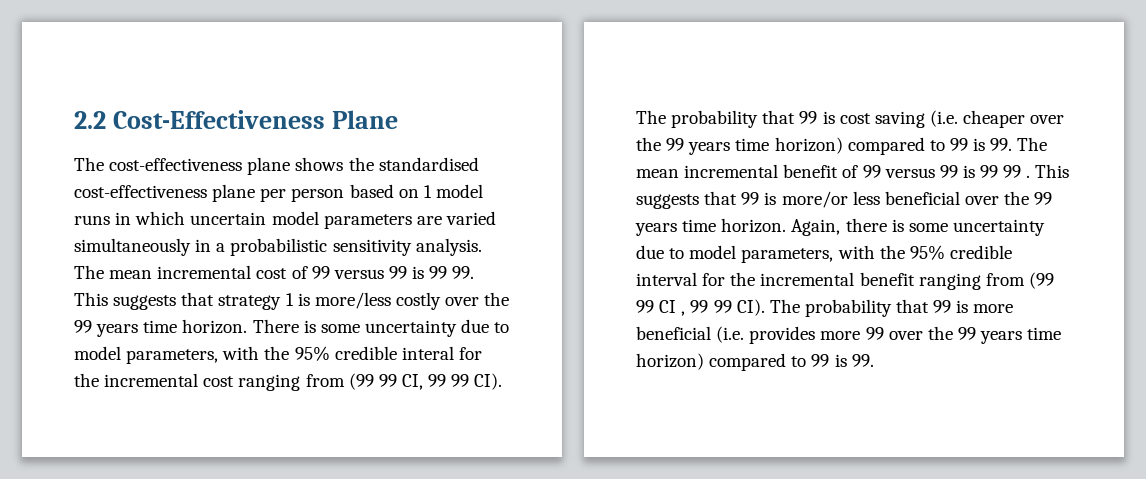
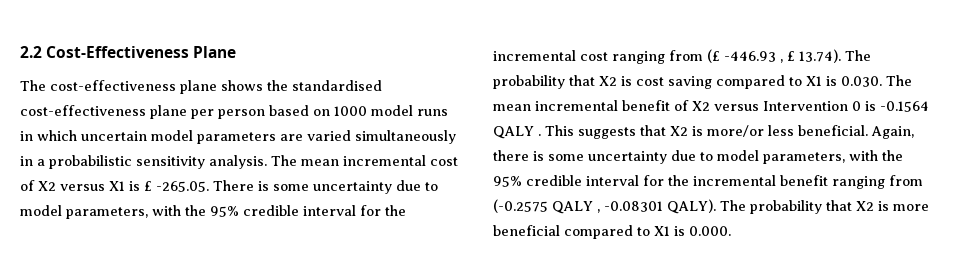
[423,185,432,198] 1 -> [334,106,367,116] 1000
[311,266,475,279] [74,292,510,310] [74,319,248,337] 99 versus 99 is 99 99. This suggests that strategy 1 is more/less costly over the 99 years time horizon. -> [38,181,209,192] X2 versus X1 is £ -265.05.
[401,346,454,360] interal -> [303,205,356,216] interval
[348,373,503,390] [636,110,818,128] (99 99 CI, 99 99 CI). The probability that 99 -> [707,49,871,63] [493,75,617,89] (£ -446.93 , £ 13.74). The probability that X2
[929,110,1065,128] [636,137,1013,155] (i.e. cheaper over the 99 years time horizon) compared to 99 is 99. -> [716,75,882,89] compared to X1 is 0.030.
[862,165,1022,178] 99 versus 99 is 99 99 -> [692,101,929,112] [493,126,534,139] X2 versus Intervention 0 is -0.1564 QALY
[741,192,760,205] 99 -> [669,126,688,136] X2
[884,191,1053,205] [635,218,787,236] beneficial over the 99 years time horizon. -> [797,125,868,136] beneficial.
[1028,272,1054,289] [636,299,952,317] (99 99 CI , 99 99 CI). The probability that 99 -> [493,199,874,214] (-0.2575 QALY , -0.08301 QALY). The probability that X2
[716,326,1062,344] [636,353,874,371] (i.e. provides more 99 over the 99 years time horizon) compared to 99 is 99. -> [564,225,731,239] compared to X1 is 0.000.

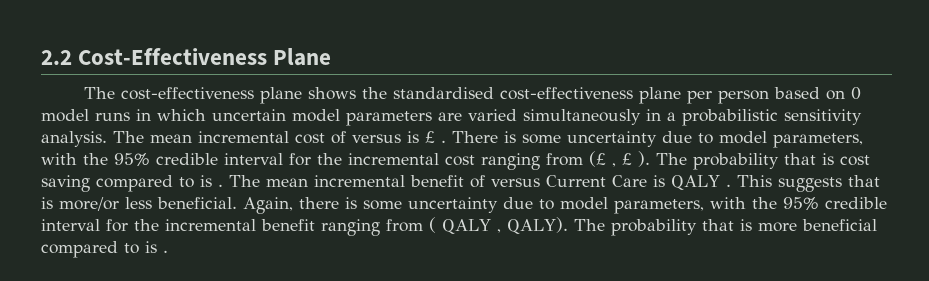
[334,106,367,116] 1000 -> [851,87,862,100] 0
[38,181,125,191] X2 versus X1 -> [352,134,401,143] versus
[156,181,209,192] -265.05. -> [441,140,446,143] .
[724,51,776,62] -446.93 -> (606, 159) none
[799,49,871,63] [493,75,617,89] 13.74). The probability that X2 -> [638,151,816,170] ). The probability that
[806,76,882,87] X1 is 0.030. -> [200,175,223,187] is .
[692,101,929,112] X2 versus Intervention 0 is -0.1564 -> [491,175,665,187] versus Current Care is
[669,126,688,136] X2 -> (880, 181) none
[493,199,548,213] (-0.2575 -> [429,217,436,233] (
[603,201,663,212] -0.08301 -> (501, 231) none
[855,201,874,211] X2 -> (734, 225) none
[654,226,731,236] X1 is 0.000. -> [145,241,168,253] is .

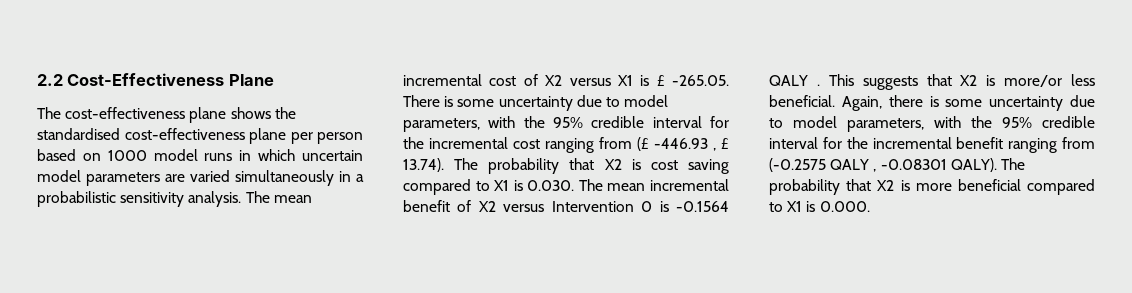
[851,87,862,100] 0 -> [107,150,147,161] 1000
[352,134,401,143] versus -> [545,75,633,86] X2 versus X1
[441,140,446,143] . -> [672,75,729,86] -265.05.
(606, 159) none -> [654,138,708,149] -446.93
[638,151,816,170] ). The probability that -> [403,158,622,174] 13.74). The probability that X2
[200,175,223,187] is . -> [494,180,575,191] X1 is 0.030.
[491,175,665,187] versus Current Care is -> [478,201,729,212] X2 versus Intervention 0 is -0.1564
(880, 181) none -> [960,75,978,86] X2
[429,217,436,233] ( -> [769,158,826,172] (-0.2575
(501, 231) none -> [880,159,947,170] -0.08301
(734, 225) none -> [877,180,895,191] X2
[145,241,168,253] is . -> [787,201,870,212] X1 is 0.000.

